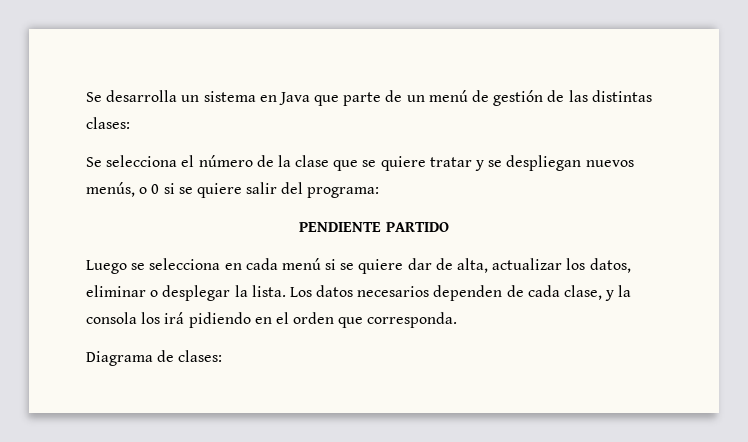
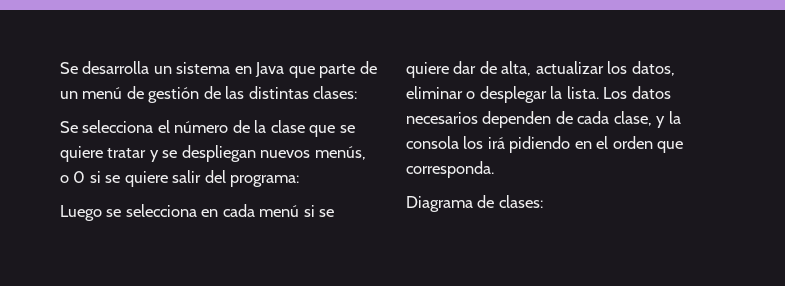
[299,222,449,232] // PENDIENTE PARTIDO -> (300, 181) none

